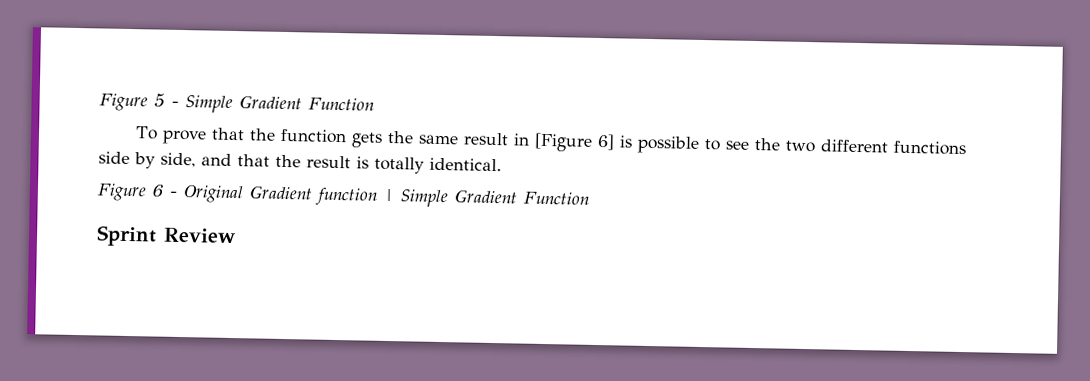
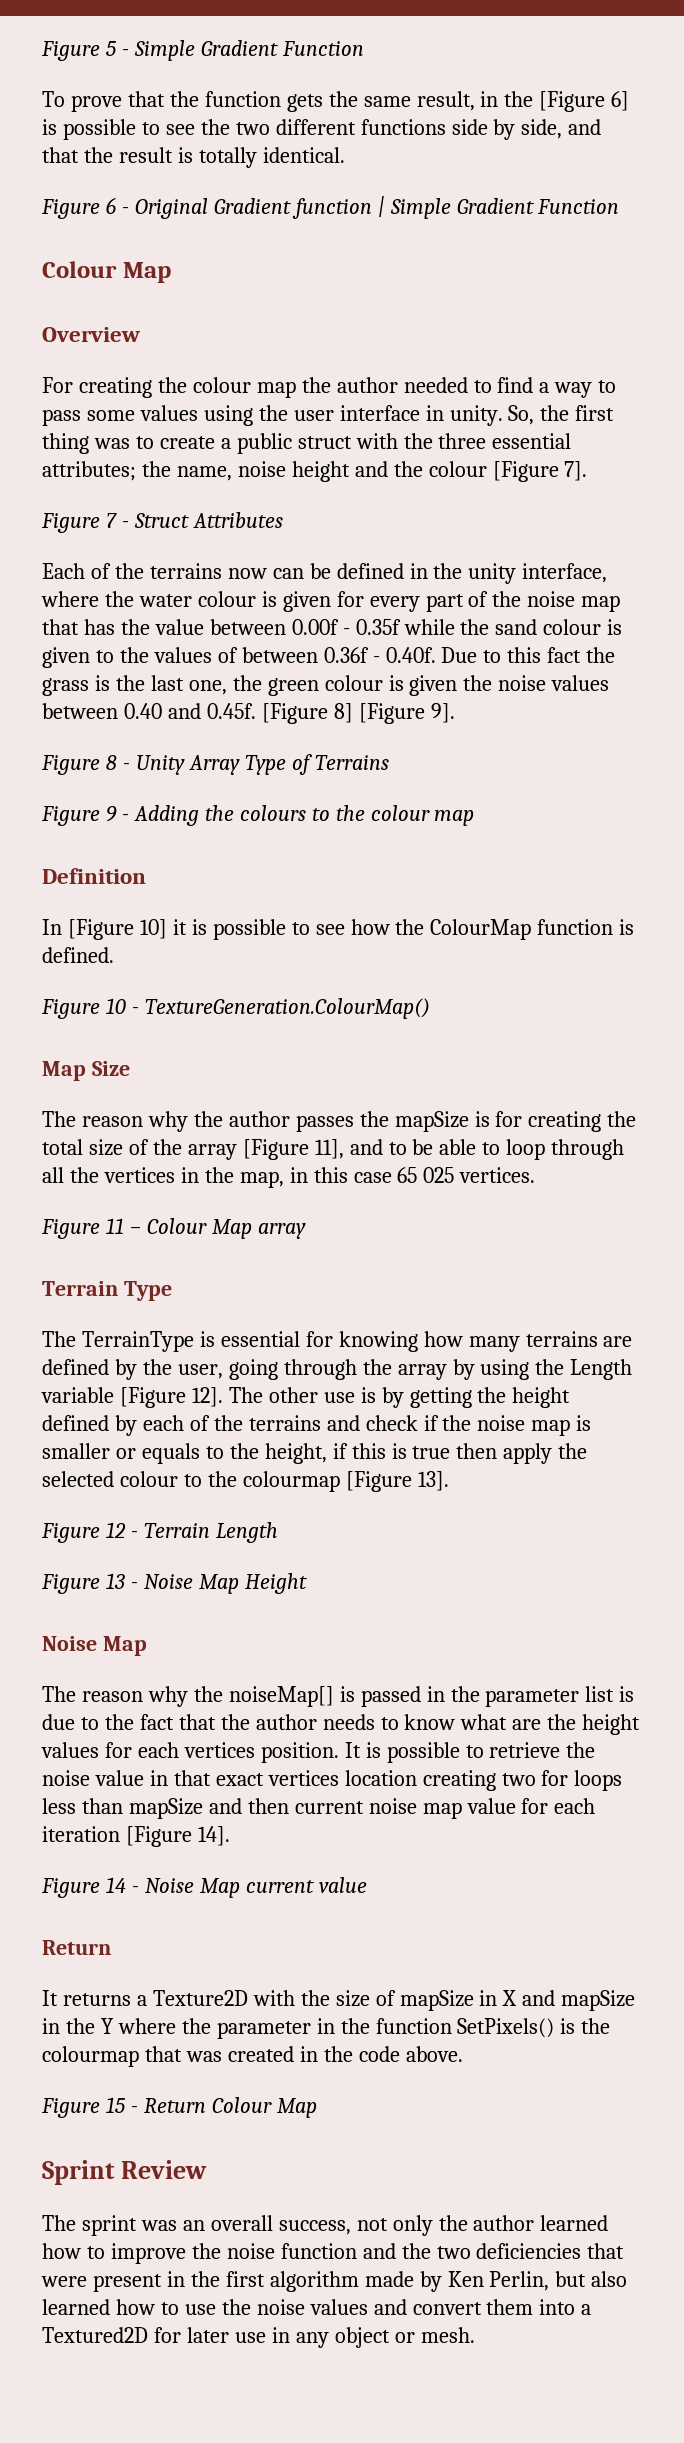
[462,132,530,146] result in -> [416,91,534,111] result, in the
[96,225,236,247] Sprint Review -> [42,261,171,283] [42,327,140,342] [42,377,617,398] [42,405,615,426] [42,433,572,454] [42,461,588,482] [41,512,283,533] [42,563,608,584] [41,591,621,612] [42,619,623,635] [42,647,616,668] [42,675,610,696] [42,703,455,724] [41,754,389,775] [41,805,475,826] [42,868,146,884] [42,919,635,940] [42,947,114,963] [41,998,430,1019] [42,1061,130,1081] [42,1111,637,1132] [42,1139,625,1160] [42,1167,536,1188] [41,1218,306,1239] [42,1281,172,1301] [42,1331,633,1352] [42,1359,633,1380] [41,1387,571,1408] [42,1415,592,1436] [42,1443,588,1464] [42,1471,449,1492] [41,1522,278,1543] [41,1573,307,1594] [42,1636,147,1656] [42,1686,635,1707] [42,1714,641,1735] [41,1742,596,1763] [42,1770,623,1791] [42,1798,596,1819] [42,1826,230,1847] [41,1877,367,1898] [42,1940,111,1955] [42,1990,636,2011] [42,2018,611,2039] [42,2046,463,2067] [41,2097,317,2118] [42,2160,207,2185] [42,2215,609,2236] [42,2243,625,2264] [41,2271,628,2292] [42,2299,592,2315] [42,2327,475,2348] Colour Map // Overview // For creating the colour map the author needed to find a way to pass some values using the user interface in unity. So, the first thing was to create a public struct with the three essential attributes; the name, noise height and the colour [Figure 7]. // Figure 7 - Struct Attributes // Each of the terrains now can be defined in the unity interface, where the water colour is given for every part of the noise map that has the value between 0.00f - 0.35f while the sand colour is given to the values of between 0.36f - 0.40f. Due to this fact the grass is the last one, the green colour is given the noise values between 0.40 and 0.45f. [Figure 8] [Figure 9]. // Figure 8 - Unity Array Type of Terrains // Figure 9 - Adding the colours to the colour map // Definition // In [Figure 10] it is possible to see how the ColourMap function is defined. // Figure 10 - TextureGeneration.ColourMap() // Map Size // The reason why the author passes the mapSize is for creating the total size of the array [Figure 11], and to be able to loop through all the vertices in the map, in this case 65 025 vertices. // Figure 11 – Colour Map array // Terrain Type // The TerrainType is essential for knowing how many terrains are defined by the user, going through the array by using the Length variable [Figure 12]. The other use is by getting the height defined by each of the terrains and check if the noise map is smaller or equals to the height, if this is true then apply the selected colour to the colourmap [Figure 13]. // Figure 12 - Terrain Length // Figure 13 - Noise Map Height // Noise Map // The reason why the noiseMap[] is passed in the parameter list is due to the fact that the author needs to know what are the height values for each vertices position. It is possible to retrieve the noise value in that exact vertices location creating two for loops less than mapSize and then current noise map value for each iteration [Figure 14]. // Figure 14 - Noise Map current value // Return // It returns a Texture2D with the size of mapSize in X and mapSize in the Y where the parameter in the function SetPixels() is the colourmap that was created in the code above. // Figure 15 - Return Colour Map // Sprint Review // The sprint was an overall success, not only the author learned how to improve the noise function and the two deficiencies that were present in the first algorithm made by Ken Perlin, but also learned how to use the noise values and convert them into a Textured2D for later use in any object or mesh.

